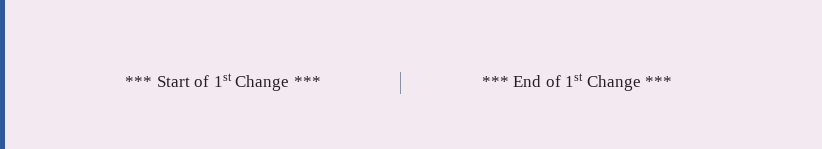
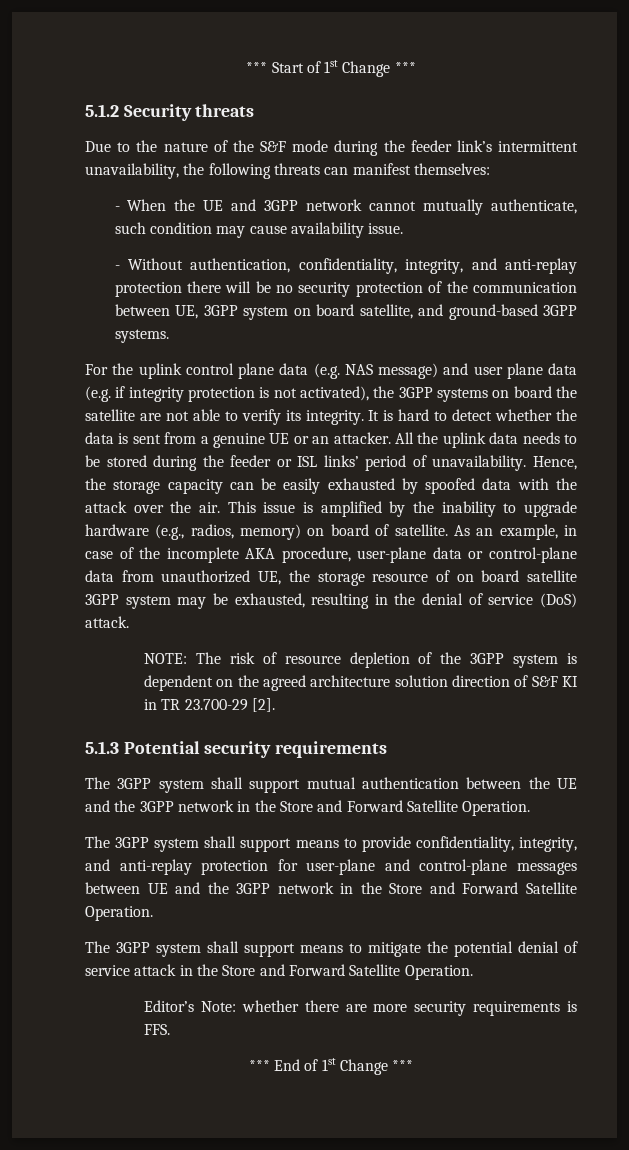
(321, 81) none -> [85,104,255,121] [85,140,578,156] [85,163,490,179] [114,199,577,215] [114,222,404,238] [114,258,577,274] [114,281,577,297] [114,304,577,320] [114,329,169,343] [85,363,577,379] [85,386,577,402] [85,409,577,425] [85,432,577,448] [85,455,578,471] [85,478,577,494] [85,501,577,517] [85,524,578,540] [85,547,577,563] [85,570,577,586] [85,593,577,609] [85,616,129,628] [144,652,577,668] [144,675,578,691] [144,698,276,712] [85,741,388,758] [85,777,577,793] [85,800,531,816] [85,836,577,852] [85,859,577,875] [85,882,578,894] [85,906,153,921] [85,941,578,957] [85,964,473,980] [144,1000,577,1016] [144,1024,171,1035] // 5.1.2 Security threats // Due to the nature of the S&F mode during the feeder link’s intermittent unavailability, the following threats can manifest themselves: // - When the UE and 3GPP network cannot mutually authenticate, such condition may cause availability issue. // - Without authentication, confidentiality, integrity, and anti-replay protection there will be no security protection of the communication between UE, 3GPP system on board satellite, and ground-based 3GPP systems. // For the uplink control plane data (e.g. NAS message) and user plane data (e.g. if integrity protection is not activated), the 3GPP systems on board the satellite are not able to verify its integrity. It is hard to detect whether the data is sent from a genuine UE or an attacker. All the uplink data needs to be stored during the feeder or ISL links’ period of unavailability. Hence, the storage capacity can be easily exhausted by spoofed data with the attack over the air. This issue is amplified by the inability to upgrade hardware (e.g., radios, memory) on board of satellite. As an example, in case of the incomplete AKA procedure, user-plane data or control-plane data from unauthorized UE, the storage resource of on board satellite 3GPP system may be exhausted, resulting in the denial of service (DoS) attack. // NOTE: The risk of resource depletion of the 3GPP system is dependent on the agreed architecture solution direction of S&F KI in TR 23.700-29 [2]. // 5.1.3 Potential security requirements // The 3GPP system shall support mutual authentication between the UE and the 3GPP network in the Store and Forward Satellite Operation. // The 3GPP system shall support means to provide confidentiality, integrity, and anti-replay protection for user-plane and control-plane messages between UE and the 3GPP network in the Store and Forward Satellite Operation. // The 3GPP system shall support means to mitigate the potential denial of service attack in the Store and Forward Satellite Operation. // Editor’s Note: whether there are more security requirements is FFS.

